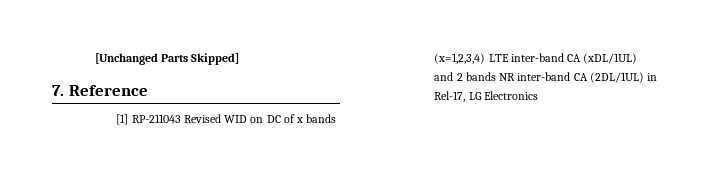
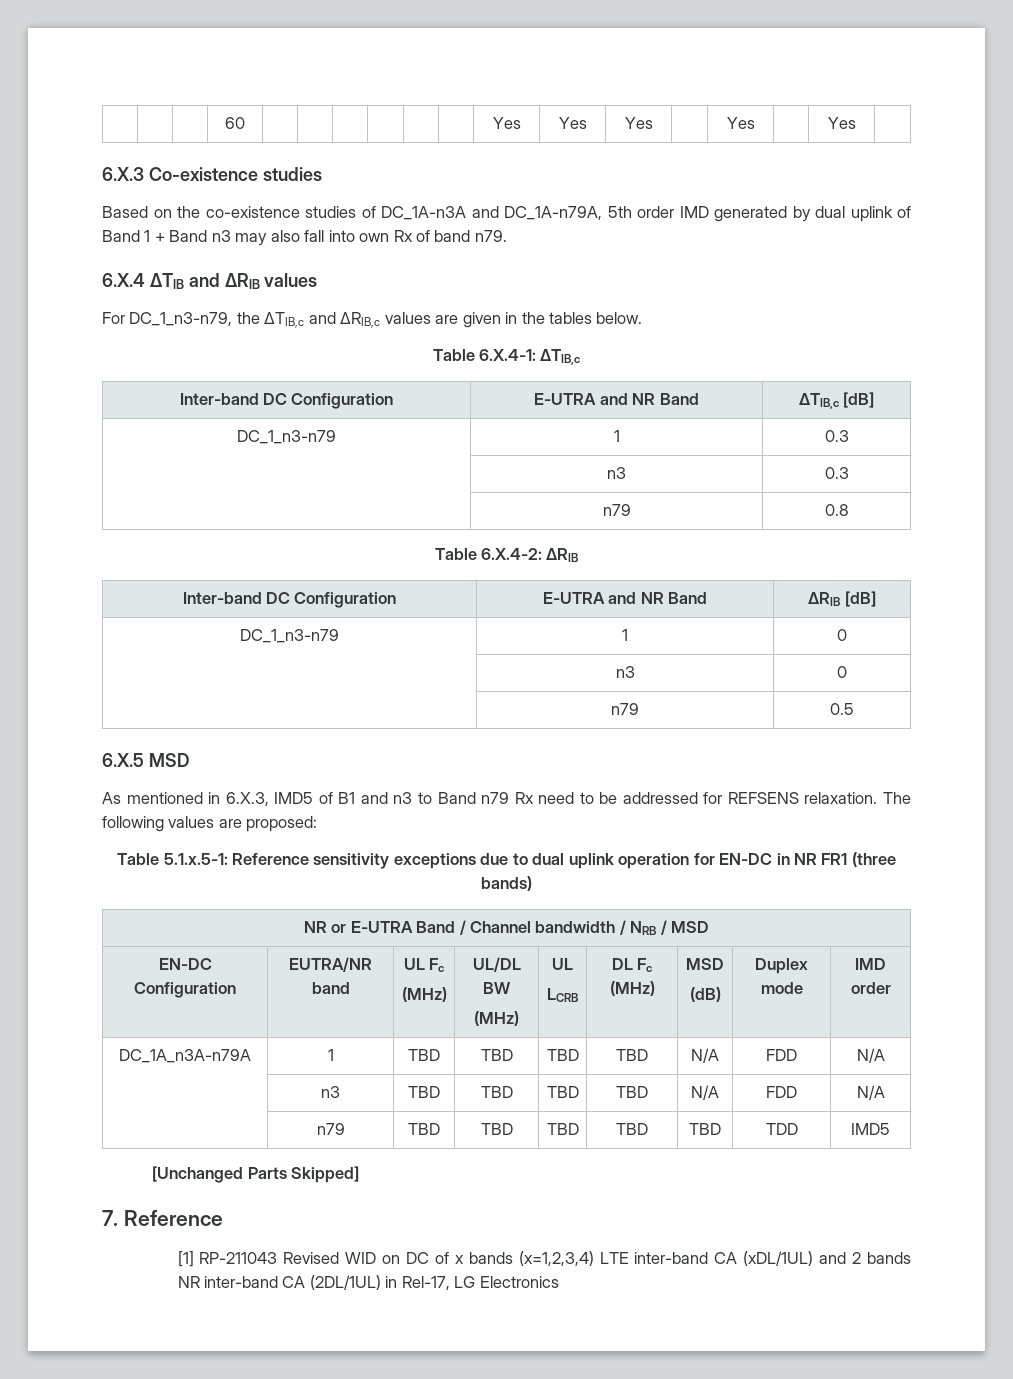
(94, 59) none -> [225,117,245,129] [492,117,521,129] [558,117,587,129] [624,117,653,129] [726,117,755,129] [827,117,856,129] [102,167,322,181] [102,206,911,222] [102,230,507,246] [102,273,318,289] [102,312,643,328] [432,349,581,365] [179,393,394,409] [534,393,699,405] [798,392,875,409] [237,430,336,444] [613,430,620,442] [824,430,849,442] [607,467,626,479] [824,467,849,479] [602,504,631,516] [824,504,849,516] [434,548,580,562] [182,592,397,608] [542,592,708,604] [808,591,876,607] [240,629,339,643] [622,629,628,641] [837,629,847,641] [615,666,635,678] [837,666,847,678] [611,703,639,715] [830,703,854,715] [102,753,190,767] [102,792,911,806] [102,816,318,832] [117,852,896,869] [481,876,532,891] [303,920,710,935] [158,958,212,970] [134,982,236,998] [289,957,372,972] [311,982,350,994] [403,958,445,972] [401,987,447,1002] [472,957,521,972] [483,982,511,994] [474,1011,519,1026] [552,958,573,970] [547,988,579,1002] [611,958,653,972] [609,981,655,996] [686,958,724,970] [689,987,721,1002] [755,958,808,974] [760,982,803,994] [855,958,886,970] [850,982,891,994] [119,1049,251,1063] [327,1049,334,1061] [408,1049,440,1061] [480,1049,513,1061] [546,1049,579,1061] [616,1049,648,1061] [691,1048,719,1063] [766,1049,797,1061] [856,1048,885,1063] [321,1086,340,1098] [408,1086,440,1098] [480,1086,513,1098] [546,1086,579,1098] [616,1086,648,1098] [691,1085,719,1100] [766,1086,797,1098] [856,1085,885,1100] [316,1123,345,1135] [408,1123,440,1135] [480,1123,513,1135] [546,1123,579,1135] [616,1123,648,1135] [689,1123,721,1135] [765,1123,798,1135] [851,1123,890,1135] | | | 60 | | | | | | | Yes | Yes | Yes | | Yes | | Yes | // 6.X.3 Co-existence studies // Based on the co-existence studies of DC_1A-n3A and DC_1A-n79A, 5th order IMD generated by dual uplink of Band 1 + Band n3 may also fall into own Rx of band n79. // 6.X.4 ∆TIB and ∆RIB values // For DC_1_n3-n79, the ΔTIB,c and ΔRIB,c values are given in the tables below. // Table 6.X.4-1: ΔTIB,c // Inter-band DC Configuration | E-UTRA and NR Band | ΔTIB,c [dB] // DC_1_n3-n79 | 1 | 0.3 // | n3 | 0.3 // | n79 | 0.8 // Table 6.X.4-2: ΔRIB // Inter-band DC Configuration | E-UTRA and NR Band | ΔRIB [dB] // DC_1_n3-n79 | 1 | 0 // | n3 | 0 // | n79 | 0.5 // 6.X.5 MSD // As mentioned in 6.X.3, IMD5 of B1 and n3 to Band n79 Rx need to be addressed for REFSENS relaxation. The following values are proposed: // Table 5.1.x.5-1: Reference sensitivity exceptions due to dual uplink operation for EN-DC in NR FR1 (three bands) // NR or E-UTRA Band / Channel bandwidth / NRB / MSD // EN-DC Configuration | EUTRA/NR band | UL Fc // (MHz) | UL/DL BW // (MHz) | UL // LCRB | DL Fc (MHz) | MSD // (dB) | Duplex mode | IMD order // DC_1A_n3A-n79A | 1 | TBD | TBD | TBD | TBD | N/A | FDD | N/A // | n3 | TBD | TBD | TBD | TBD | N/A | FDD | N/A // | n79 | TBD | TBD | TBD | TBD | TBD | TDD | IMD5 //

